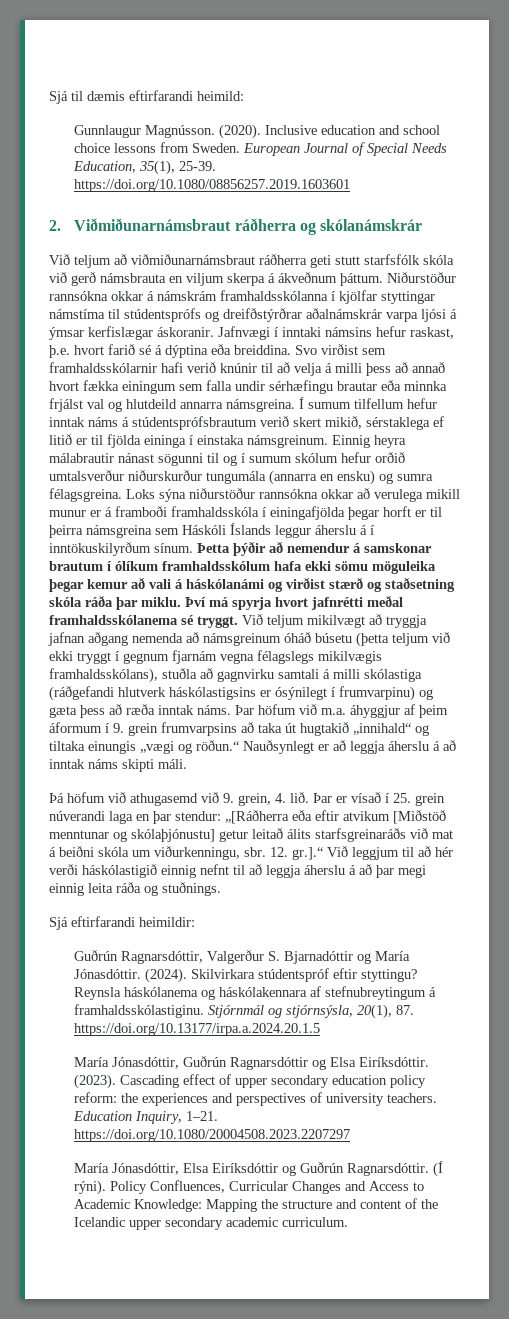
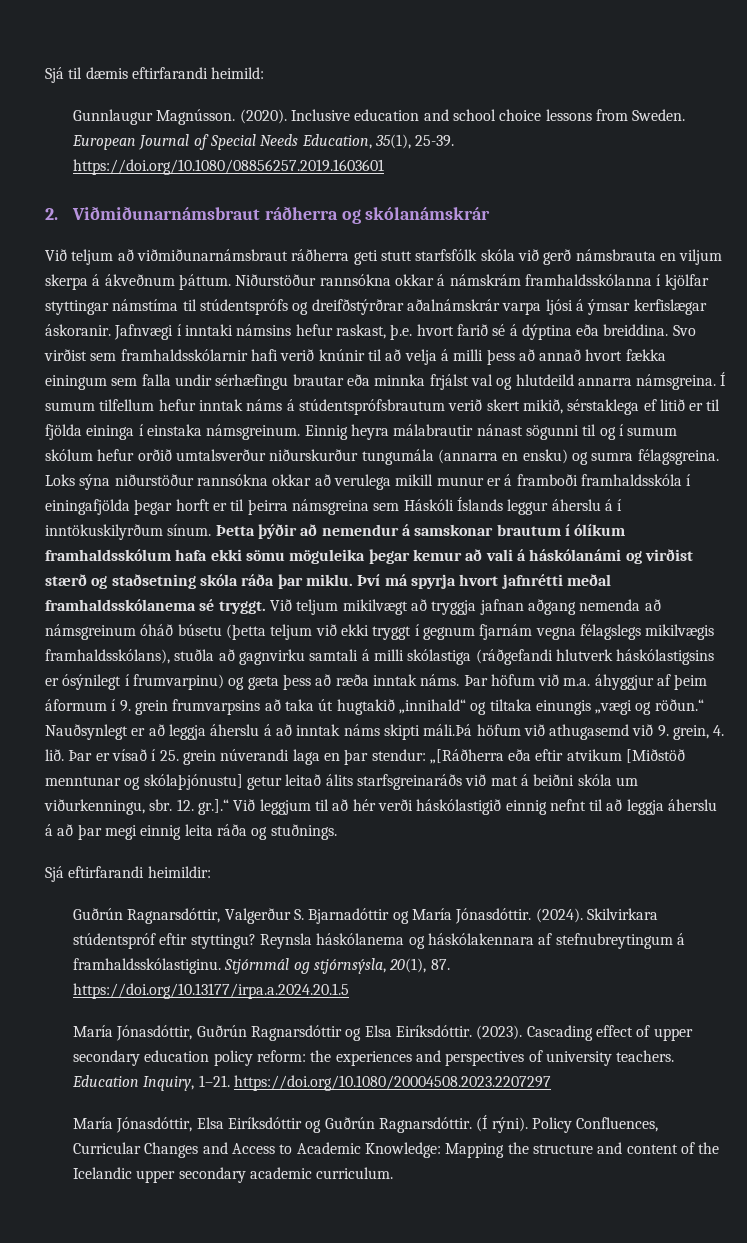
[158,759,187,769] [49,793,64,803] máli. // Þá -> [423,724,473,736] máli.Þá

